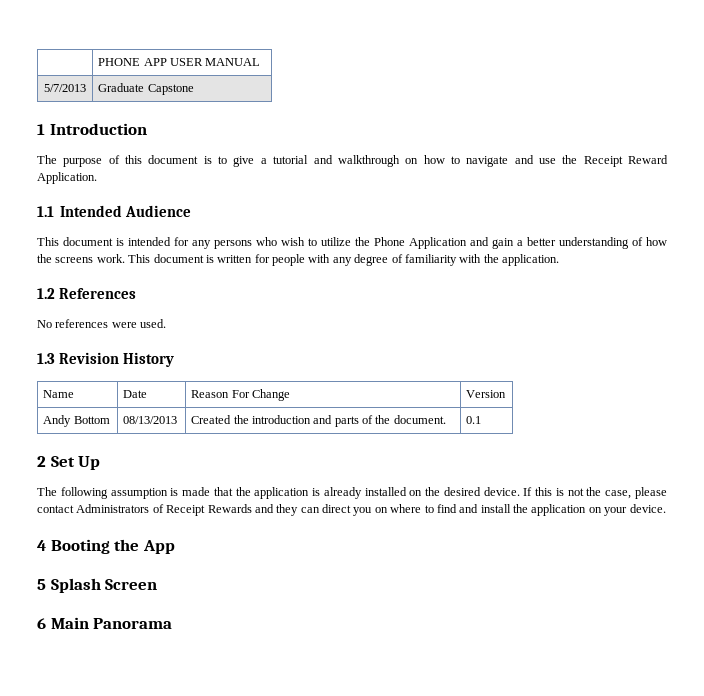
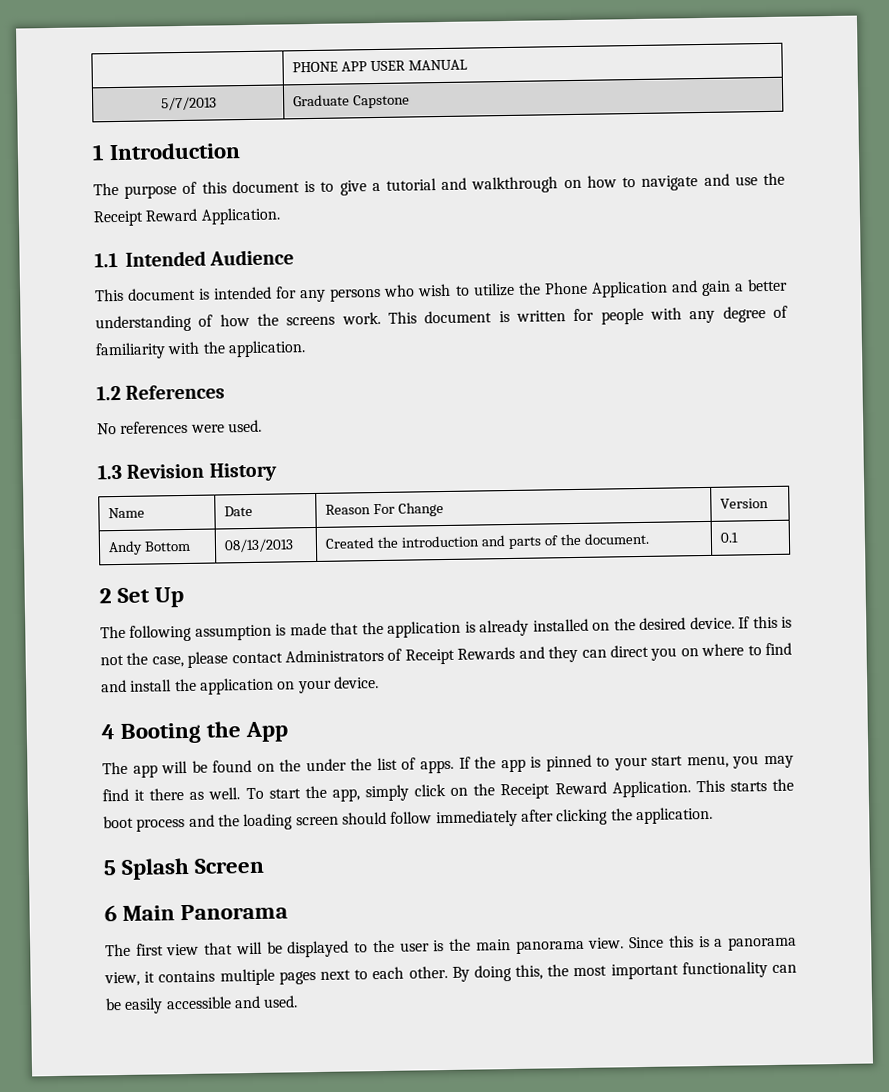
(175, 547) none -> [102,754,794,778] [102,778,794,802] [103,806,713,832] // The app will be found on the under the list of apps. If the app is pinned to your start menu, you may find it there as well. To start the app, simply click on the Receipt Reward Application. This starts the boot process and the loading screen should follow immediately after clicking the application.
(173, 623) none -> [105,935,797,958] [104,961,797,987] [105,995,299,1014] // The first view that will be displayed to the user is the main panorama view. Since this is a panorama view, it contains multiple pages next to each other. By doing this, the most important functionality can be easily accessible and used.

